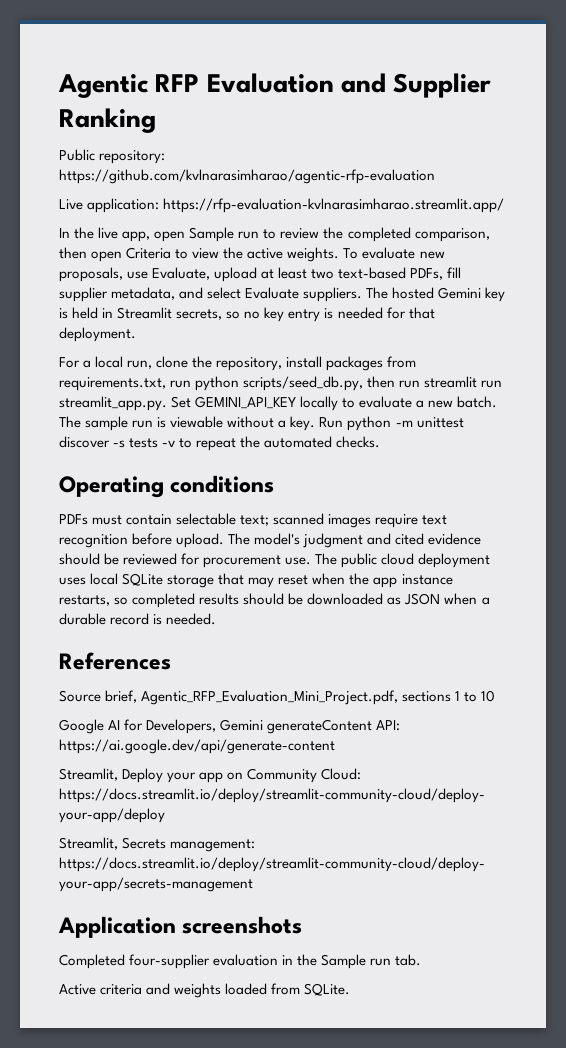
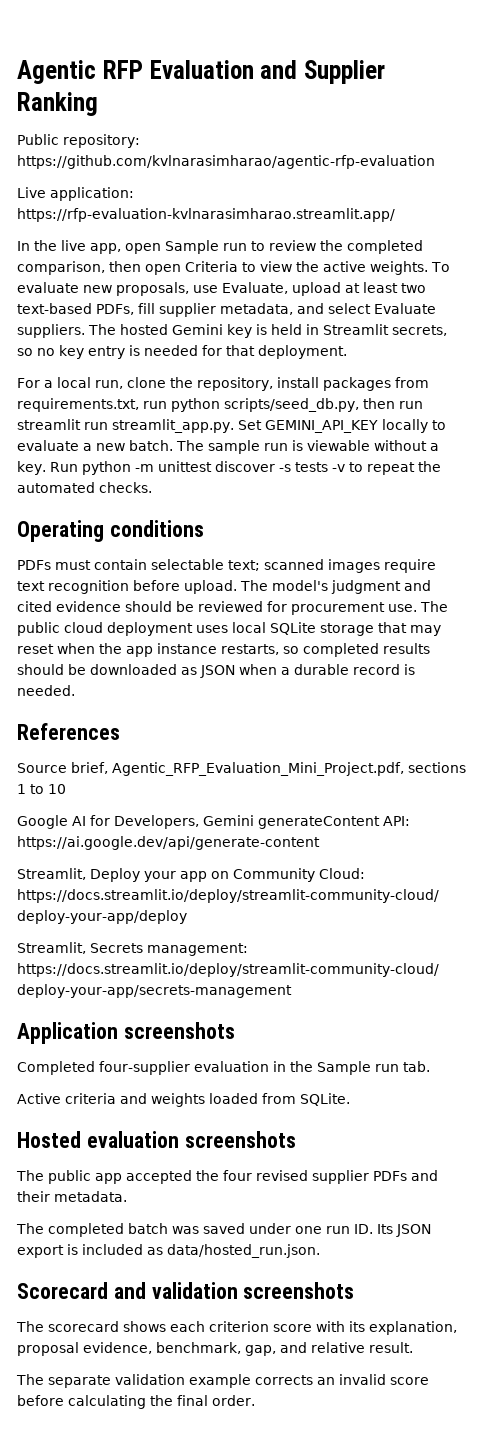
(351, 989) none -> [17,1131,296,1148] [16,1170,438,1184] [17,1191,127,1202] [16,1223,431,1237] [17,1244,320,1258] [17,1282,355,1299] [16,1321,457,1335] [17,1342,413,1356] [16,1374,429,1388] [17,1395,255,1409] // Hosted evaluation screenshots // The public app accepted the four revised supplier PDFs and their metadata. // The completed batch was saved under one run ID. Its JSON export is included as data/hosted_run.json. // Scorecard and validation screenshots // The scorecard shows each criterion score with its explanation, proposal evidence, benchmark, gap, and relative result. // The separate validation example corrects an invalid score before calculating the final order.

